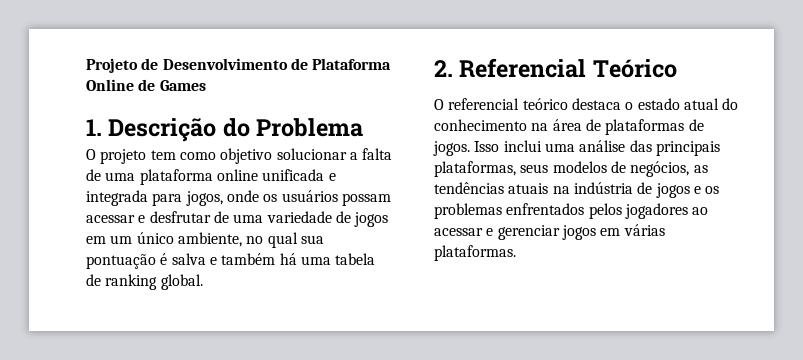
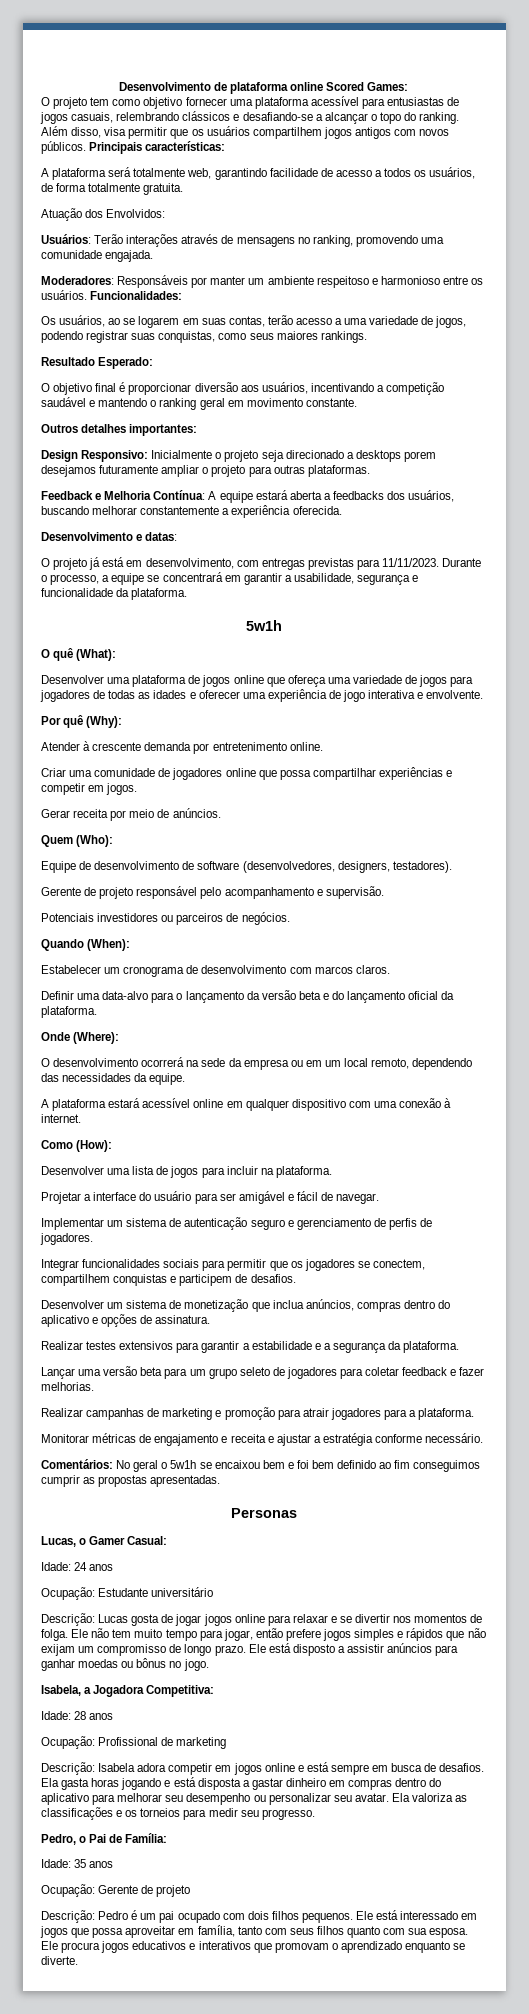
[86,58,392,73] [86,79,206,91] [86,118,364,142] Projeto de Desenvolvimento de Plataforma Online de Games // 1. Descrição do Problema -> [118,82,409,94] Desenvolvimento de plataforma online Scored Games:
[276,148,393,160] [86,169,336,185] [86,190,391,206] [86,211,389,227] [86,232,324,248] [86,253,376,269] [86,274,203,290] [434,58,677,78] [434,98,739,110] [434,119,704,135] [433,140,720,156] [434,161,708,177] [434,182,720,198] [434,203,709,219] [434,224,665,240] [434,245,516,261] solucionar a falta de uma plataforma online unificada e integrada para jogos, onde os usuários possam acessar e desfrutar de uma variedade de jogos em um único ambiente, no qual sua pontuação é salva e também há uma tabela de ranking global. // 2. Referencial Teórico // O referencial teórico destaca o estado atual do conhecimento na área de plataformas de jogos. Isso inclui uma análise das principais plataformas, seus modelos de negócios, as tendências atuais na indústria de jogos e os problemas enfrentados pelos jogadores ao acessar e gerenciar jogos em várias plataformas. -> [185,96,460,109] [40,111,460,124] [41,126,450,139] [41,141,226,154] [41,167,476,180] [41,183,184,195] [41,208,166,221] [41,234,444,247] [41,250,154,262] [41,275,484,288] [41,290,183,300] [41,315,467,328] [41,331,367,343] [41,357,154,369] [41,382,445,395] [41,397,357,410] [41,424,198,436] [41,450,436,462] [41,465,370,477] [41,490,455,503] [41,505,342,518] [41,532,178,541] [41,557,482,570] [41,572,419,585] [41,588,188,600] [245,620,282,631] [41,648,117,661] [41,675,474,687] [40,689,484,702] [41,715,123,728] [41,741,323,754] [41,767,453,780] [41,783,138,795] [41,808,221,821] [41,835,114,847] [41,861,452,873] [41,886,384,899] [41,912,290,925] [41,939,131,951] [41,965,390,977] [41,990,455,1003] [41,1006,97,1018] [41,1032,120,1044] [41,1057,473,1070] [41,1073,186,1085] [41,1098,452,1111] [41,1114,81,1123] [41,1140,113,1152] [41,1166,332,1178] [41,1191,380,1204] [41,1217,433,1230] [40,1233,93,1245] [41,1259,425,1271] [41,1274,296,1286] [41,1299,451,1312] [41,1314,211,1327] [41,1341,460,1353] [41,1366,485,1379] [41,1382,94,1391] [41,1407,475,1420] [41,1433,484,1446] [41,1459,481,1472] [41,1475,221,1487] [230,1508,297,1518] [41,1536,168,1547] [41,1562,114,1571] [41,1587,214,1600] [41,1613,483,1626] [41,1628,486,1641] [41,1643,459,1656] [41,1658,209,1671] [41,1685,215,1697] [41,1711,114,1720] [41,1736,227,1749] [41,1762,485,1775] [41,1777,442,1790] [41,1793,468,1805] [41,1807,315,1820] [41,1833,168,1845] [41,1859,114,1868] [41,1884,191,1897] [41,1910,478,1923] [40,1925,469,1938] [41,1941,466,1953] [41,1956,78,1965] fornecer uma plataforma acessível para entusiastas de jogos casuais, relembrando clássicos e desafiando-se a alcançar o topo do ranking. Além disso, visa permitir que os usuários compartilhem jogos antigos com novos públicos. Principais características: // A plataforma será totalmente web, garantindo facilidade de acesso a todos os usuários, de forma totalmente gratuita. // Atuação dos Envolvidos: // Usuários: Terão interações através de mensagens no ranking, promovendo uma comunidade engajada. // Moderadores: Responsáveis por manter um ambiente respeitoso e harmonioso entre os usuários. Funcionalidades: // Os usuários, ao se logarem em suas contas, terão acesso a uma variedade de jogos, podendo registrar suas conquistas, como seus maiores rankings. // Resultado Esperado: // O objetivo final é proporcionar diversão aos usuários, incentivando a competição saudável e mantendo o ranking geral em movimento constante. // Outros detalhes importantes: // Design Responsivo: Inicialmente o projeto seja direcionado a desktops porem desejamos futuramente ampliar o projeto para outras plataformas. // Feedback e Melhoria Contínua: A equipe estará aberta a feedbacks dos usuários, buscando melhorar constantemente a experiência oferecida. // Desenvolvimento e datas: // O projeto já está em desenvolvimento, com entregas previstas para 11/11/2023. Durante o processo, a equipe se concentrará em garantir a usabilidade, segurança e funcionalidade da plataforma. // 5w1h // O quê (What): // Desenvolver uma plataforma de jogos online que ofereça uma variedade de jogos para jogadores de todas as idades e oferecer uma experiência de jogo interativa e envolvente. // Por quê (Why): // Atender à crescente demanda por entretenimento online. // Criar uma comunidade de jogadores online que possa compartilhar experiências e competir em jogos. // Gerar receita por meio de anúncios. // Quem (Who): // Equipe de desenvolvimento de software (desenvolvedores, designers, testadores). // Gerente de projeto responsável pelo acompanhamento e supervisão. // Potenciais investidores ou parceiros de negócios. // Quando (When): // Estabelecer um cronograma de desenvolvimento com marcos claros. // Definir uma data-alvo para o lançamento da versão beta e do lançamento oficial da plataforma. // Onde (Where): // O desenvolvimento ocorrerá na sede da empresa ou em um local remoto, dependendo das necessidades da equipe. // A plataforma estará acessível online em qualquer dispositivo com uma conexão à internet. // Como (How): // Desenvolver uma lista de jogos para incluir na plataforma. // Projetar a interface do usuário para ser amigável e fácil de navegar. // Implementar um sistema de autenticação seguro e gerenciamento de perfis de jogadores. // Integrar funcionalidades sociais para permitir que os jogadores se conectem, compartilhem conquistas e participem de desafios. // Desenvolver um sistema de monetização que inclua anúncios, compras dentro do aplicativo e opções de assinatura. // Realizar testes extensivos para garantir a estabilidade e a segurança da plataforma. // Lançar uma versão beta para um grupo seleto de jogadores para coletar feedback e fazer melhorias. // Realizar campanhas de marketing e promoção para atrair jogadores para a plataforma. // Monitorar métricas de engajamento e receita e ajustar a estratégia conforme necessário. // Comentários: No geral o 5w1h se encaixou bem e foi bem definido ao fim conseguimos cumprir as propostas apresentadas. // Personas // Lucas, o Gamer Casual: // Idade: 24 anos // Ocupação: Estudante universitário // Descrição: Lucas gosta de jogar jogos online para relaxar e se divertir nos momentos de folga. Ele não tem muito tempo para jogar, então prefere jogos simples e rápidos que não exijam um compromisso de longo prazo. Ele está disposto a assistir anúncios para ganhar moedas ou bônus no jogo. // Isabela, a Jogadora Competitiva: // Idade: 28 anos // Ocupação: Profissional de marketing // Descrição: Isabela adora competir em jogos online e está sempre em busca de desafios. Ela gasta horas jogando e está disposta a gastar dinheiro em compras dentro do aplicativo para melhorar seu desempenho ou personalizar seu avatar. Ela valoriza as classificações e os torneios para medir seu progresso. // Pedro, o Pai de Família: // Idade: 35 anos // Ocupação: Gerente de projeto // Descrição: Pedro é um pai ocupado com dois filhos pequenos. Ele está interessado em jogos que possa aproveitar em família, tanto com seus filhos quanto com sua esposa. Ele procura jogos educativos e interativos que promovam o aprendizado enquanto se diverte.

